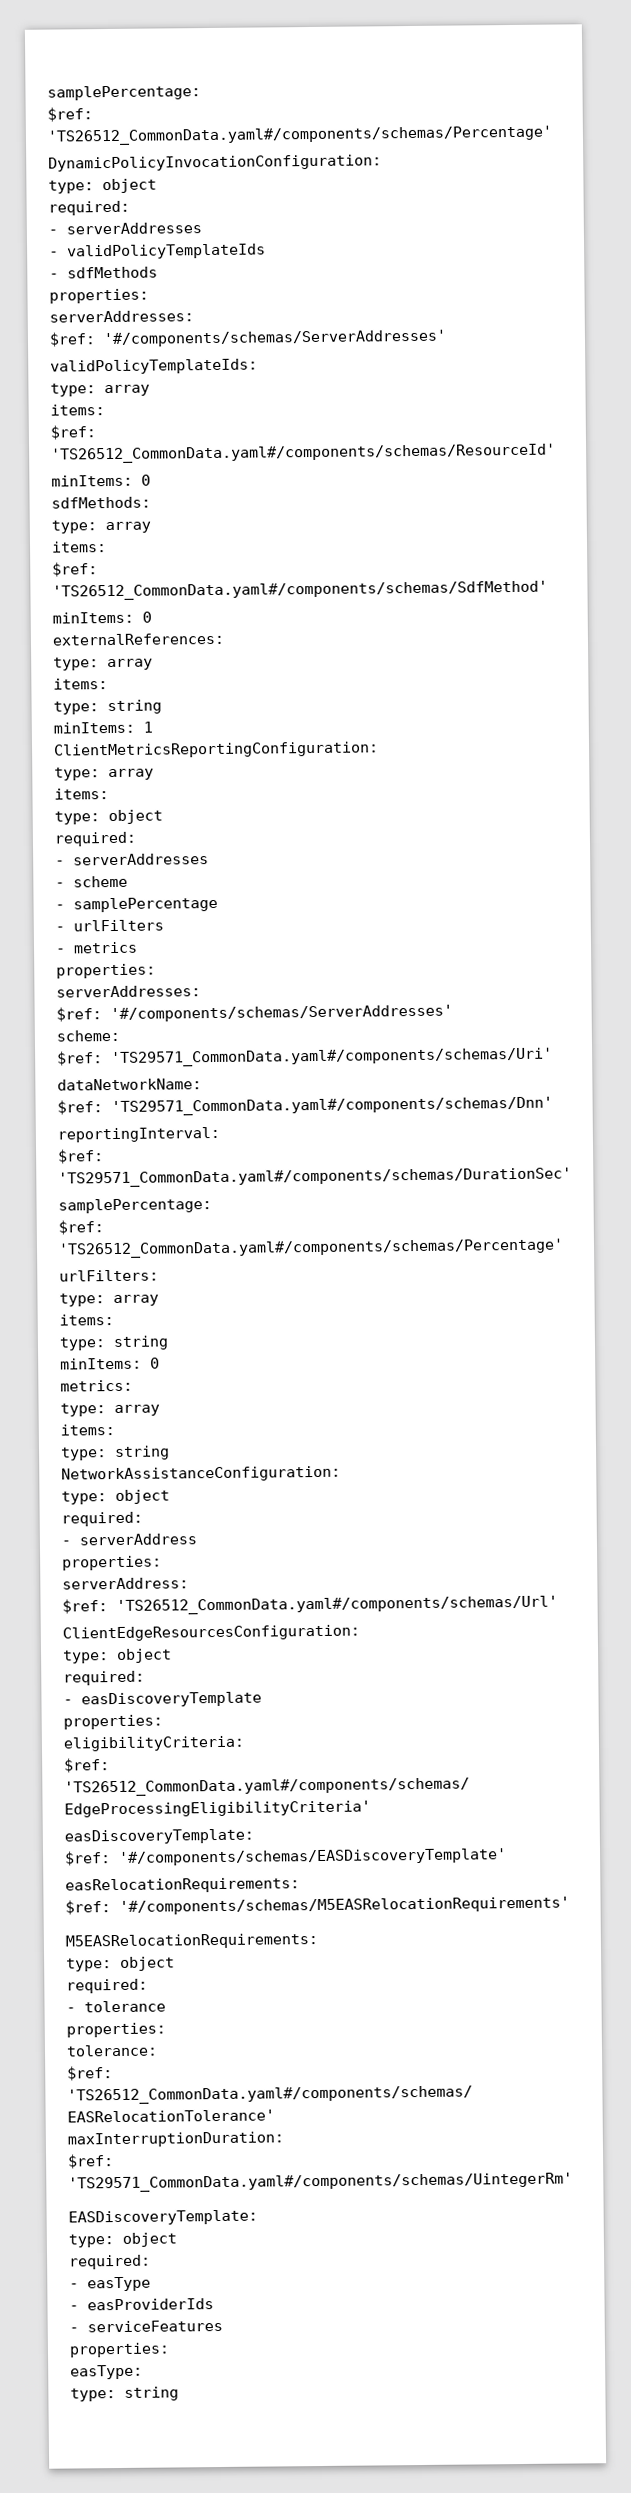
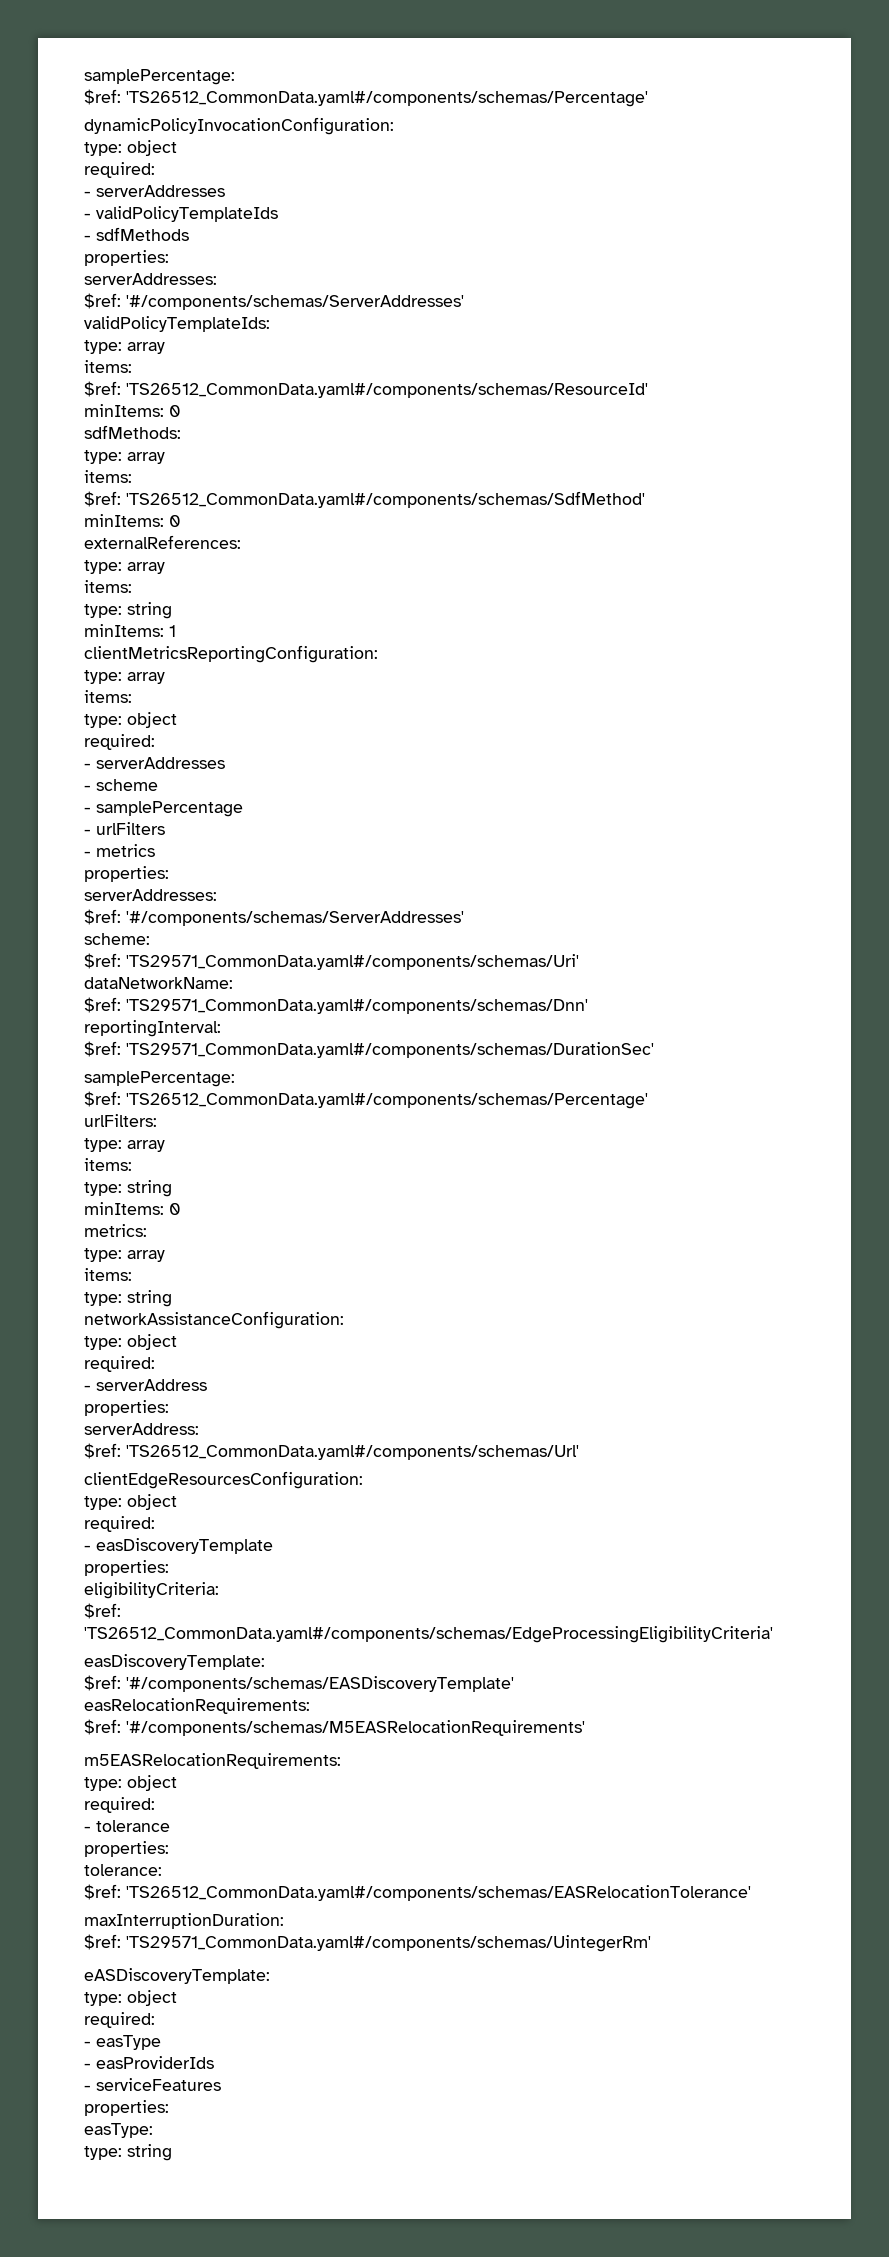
[47,85,201,101] [47,107,93,122] [47,125,553,146] [48,154,382,172] samplePercentage: // $ref: 'TS26512_CommonData.yaml#/components/schemas/Percentage' // DynamicPolicyInvocationConfiguration: -> [84,69,235,85] [84,89,648,107] [84,117,394,135] samplePercentage: // $ref: 'TS26512_CommonData.yaml#/components/schemas/Percentage' // dynamicPolicyInvocationConfiguration:
[53,741,379,759] ClientMetricsReportingConfiguration: -> [84,645,378,663] clientMetricsReportingConfiguration:
[61,1465,341,1483] NetworkAssistanceConfiguration: -> [84,1311,344,1329] networkAssistanceConfiguration:
[62,1624,360,1642] ClientEdgeResourcesConfiguration: -> [84,1471,363,1489] clientEdgeResourcesConfiguration:
[65,1933,318,1950] M5EASRelocationRequirements: -> [84,1753,341,1769] m5EASRelocationRequirements:
[68,2209,258,2226] EASDiscoveryTemplate: -> [84,1968,270,1984] eASDiscoveryTemplate:

